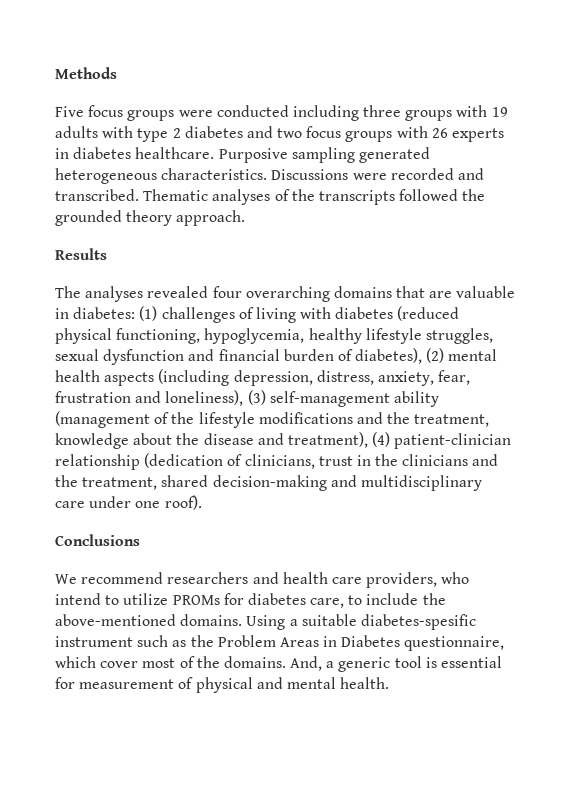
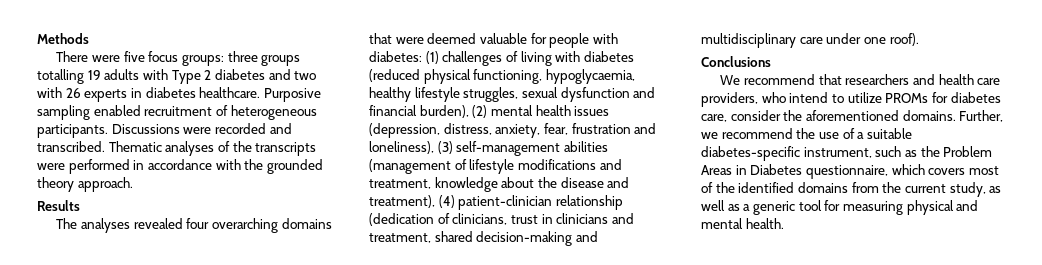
[55,105,359,121] Five focus groups were conducted including -> [56,51,225,66] There were five focus groups:
[456,105,488,117] with -> [37,69,84,84] totalling
[137,128,169,142] type -> [171,70,201,84] Type
[306,126,393,142] focus groups -> (317, 75) none
[358,147,430,163] [55,168,268,184] generated heterogeneous characteristics. -> [93,105,317,120] [37,124,108,138] enabled recruitment of heterogeneous participants.
[399,189,459,201] followed -> [37,159,241,174] were performed in accordance with
[429,286,516,298] [55,308,69,319] are valuable in -> [395,33,618,48] were deemed valuable for people with
[204,328,305,344] hypoglycemia, -> [545,69,635,84] hypoglycaemia,
[283,348,498,364] [55,369,313,386] burden of diabetes), (2) mental health aspects (including depression, -> [419,105,610,118] [369,123,440,138] burden), (2) mental health issues (depression,
[393,391,439,407] ability -> [563,141,608,152] abilities
[171,412,195,424] the -> (467, 164) none
[387,412,411,424] the -> (622, 164) none
[375,454,399,466] the -> (553, 219) none
[55,475,78,487] the -> (634, 218) none
(164, 578) none -> [818,74,842,85] that
[348,593,446,605] [55,614,476,630] [55,636,133,647] to include the above-mentioned domains. Using a suitable diabetes-spesific instrument -> [730,110,1004,122] [701,128,912,139] [701,146,872,161] consider the aforementioned domains. Further, we recommend the use of a suitable diabetes-specific instrument,
[100,661,139,668] cover -> [928,168,966,175] covers
[223,656,503,672] [55,677,194,689] domains. And, a generic tool is essential for measurement of -> [738,182,1002,197] [701,200,903,215] identified domains from the current study, as well as a generic tool for measuring

